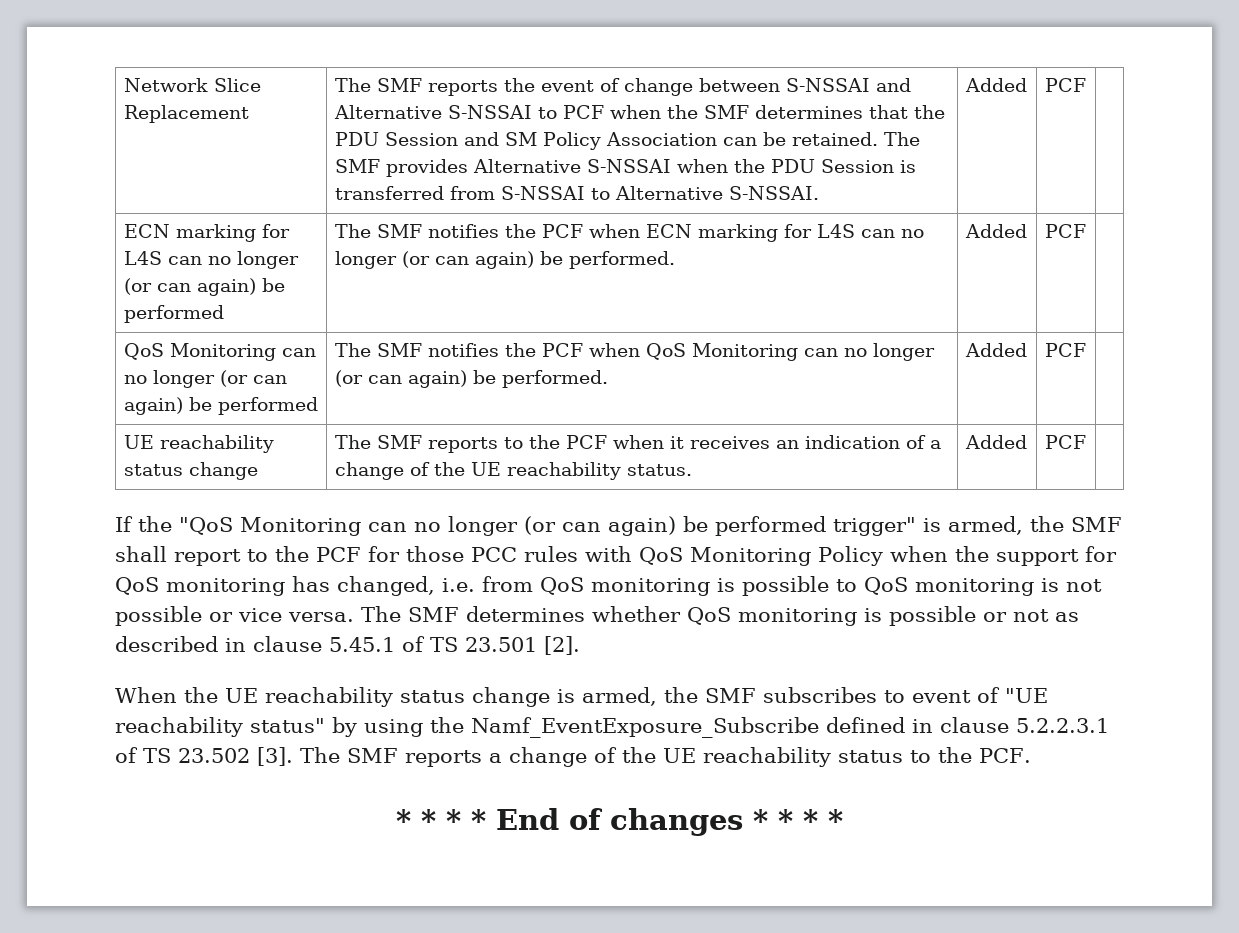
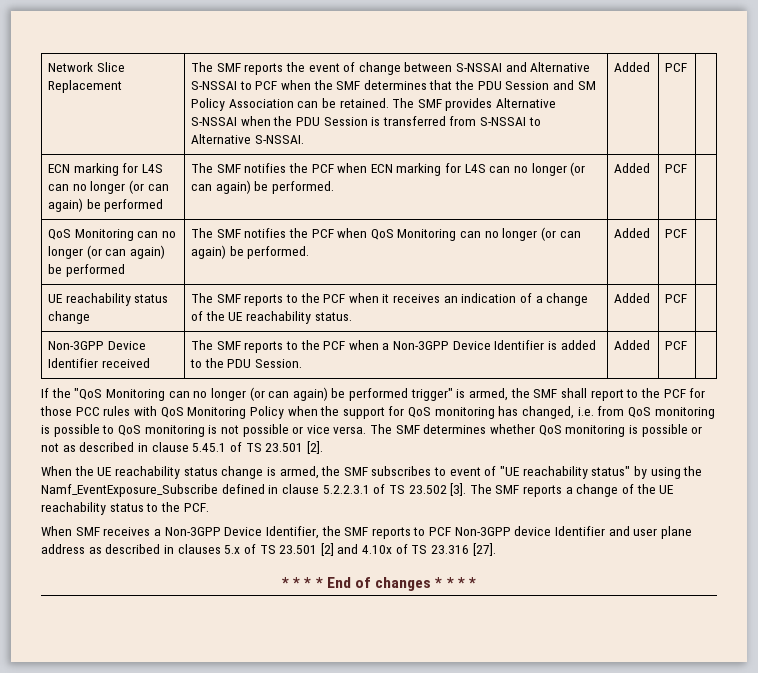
(1086, 442) none -> [47,341,146,350] [47,358,150,368] [190,340,596,353] [189,358,302,368] [613,340,650,350] [664,341,687,350] // Non-3GPP Device Identifier received | The SMF reports to the PCF when a Non-3GPP Device Identifier is added to the PDU Session. | Added | PCF |
(1031, 755) none -> [41,526,692,539] [41,543,496,556] // When SMF receives a Non-3GPP Device Identifier, the SMF reports to PCF Non-3GPP device Identifier and user plane address as described in clauses 5.x of TS 23.501 [2] and 4.10x of TS 23.316 [27].

